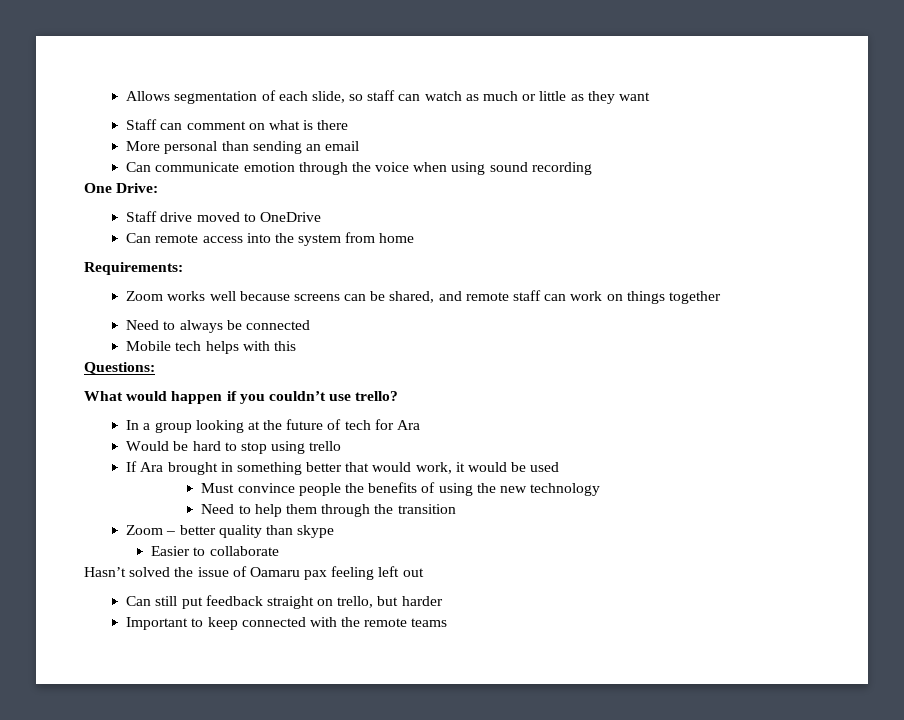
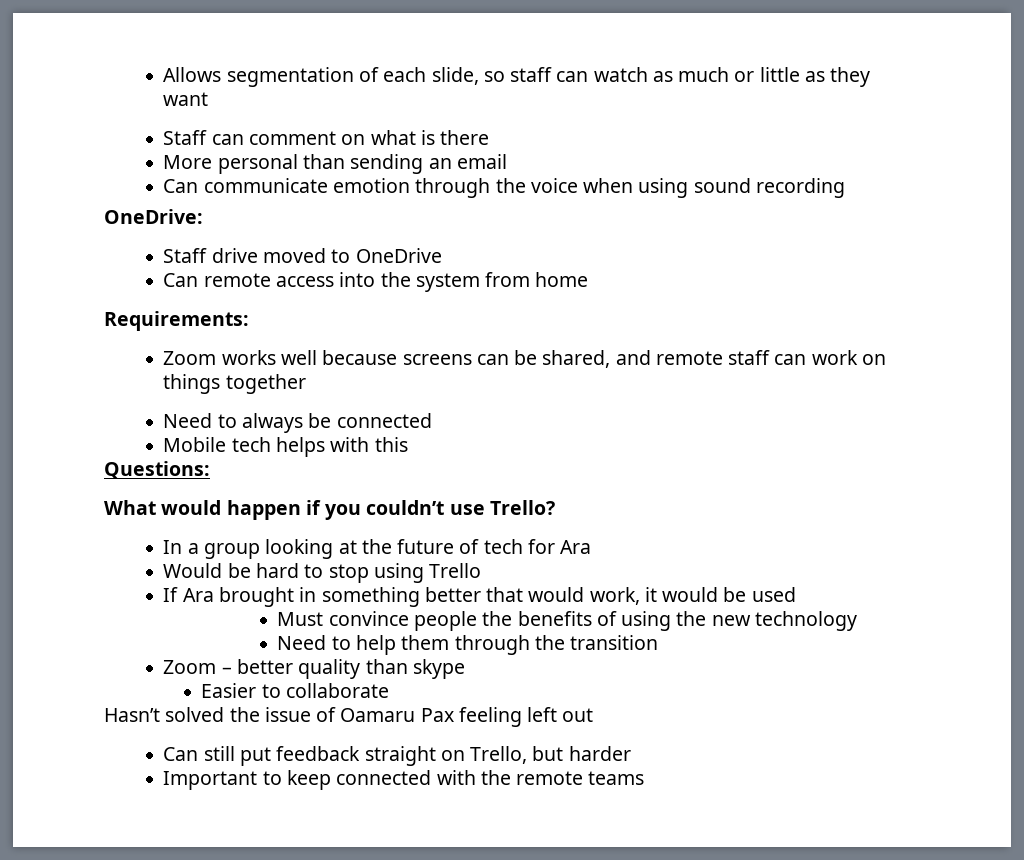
[84,183,159,193] One Drive: -> [104,209,203,224] OneDrive:
[355,391,399,401] trello? -> [489,500,555,515] Trello?
[309,441,342,451] trello -> [429,563,482,578] Trello
[304,570,328,580] pax -> [420,708,454,722] Pax
[337,596,374,608] trello, -> [470,746,528,764] Trello,

